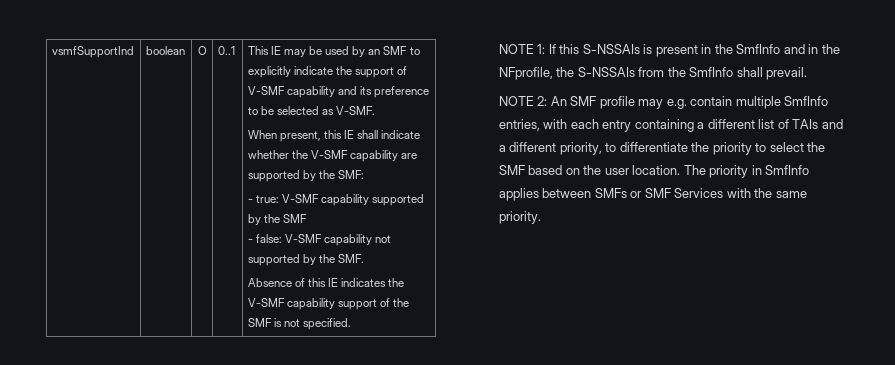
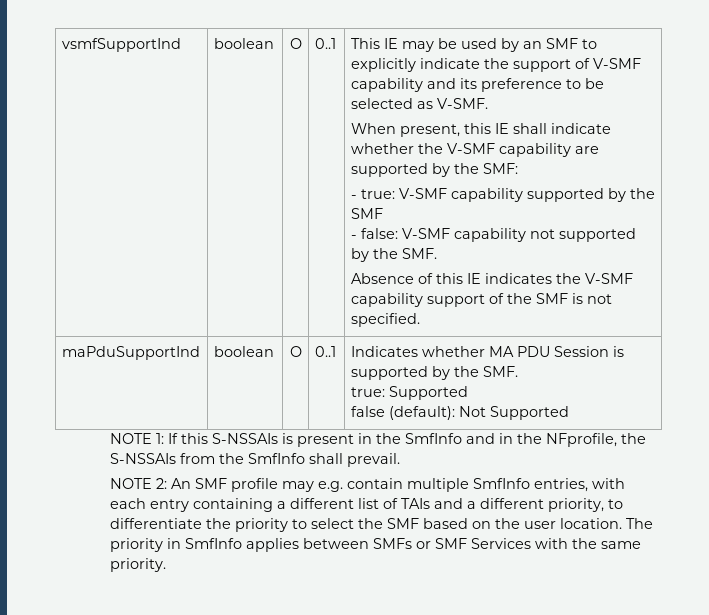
(351, 324) none -> [61,346,200,360] [213,346,274,357] [289,346,302,357] [314,346,336,357] [350,346,624,357] [350,366,518,380] [350,386,468,400] [350,406,569,420] // maPduSupportInd | boolean | O | 0..1 | Indicates whether MA PDU Session is supported by the SMF. // true: Supported // false (default): Not Supported

